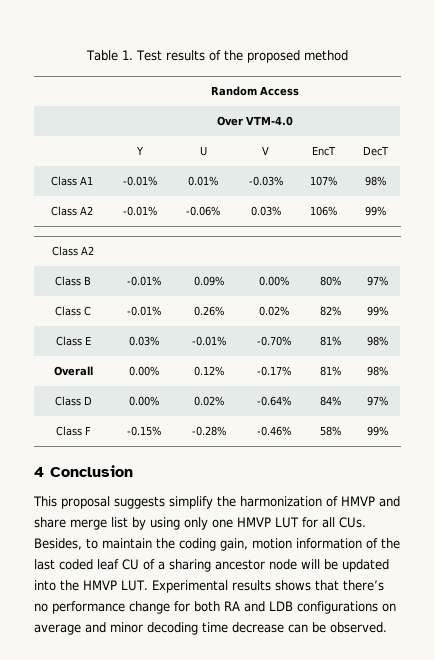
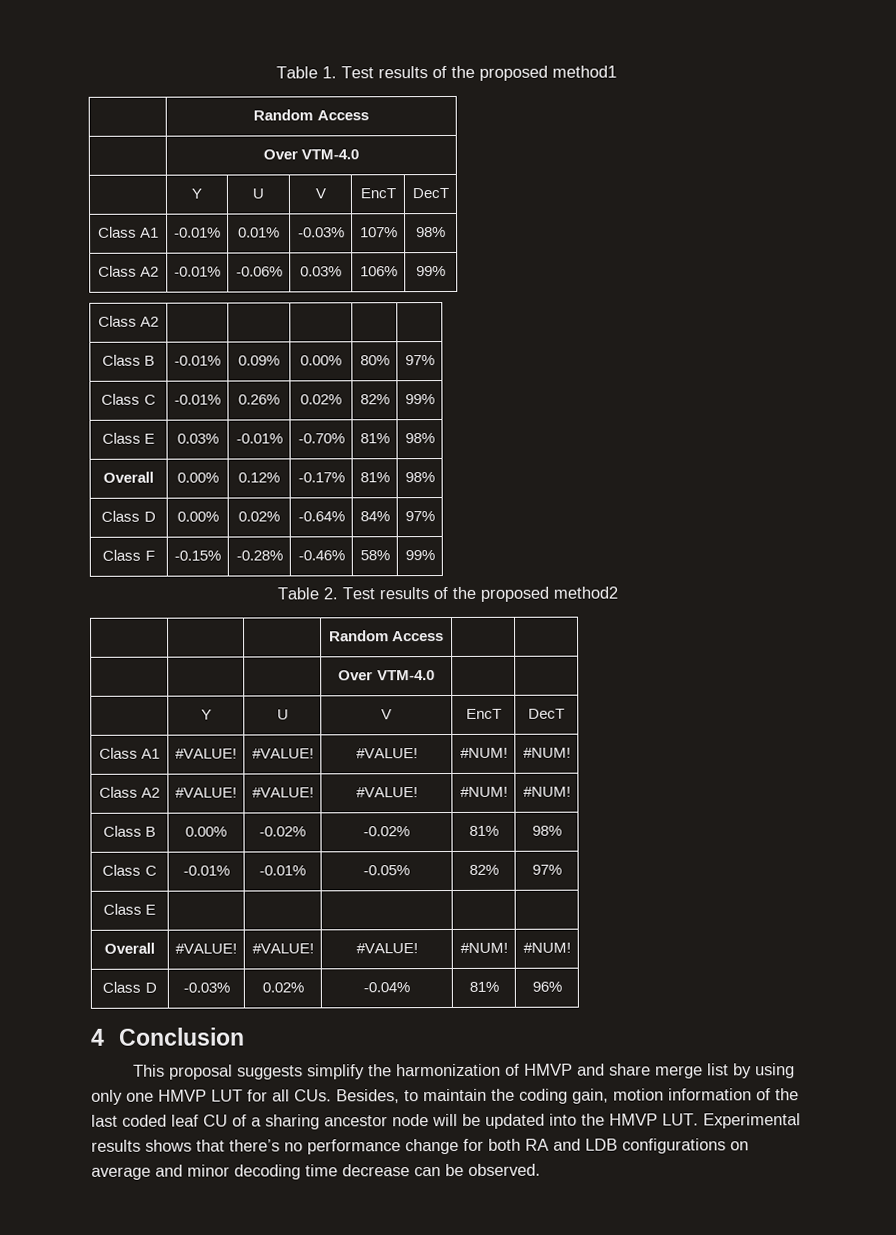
[303,50,348,61] method -> [552,65,617,78] method1
(388, 431) none -> [277,586,618,602] [328,630,445,642] [338,670,435,681] [200,709,212,720] [276,709,289,720] [381,709,392,720] [465,708,502,719] [528,708,565,719] [98,747,161,759] [175,748,237,759] [251,748,314,759] [355,748,418,759] [459,747,508,758] [522,747,571,758] [98,786,161,798] [175,787,237,798] [251,787,314,798] [355,787,418,798] [459,786,508,797] [522,786,571,797] [102,825,157,837] [185,826,227,837] [259,826,306,837] [363,826,410,837] [468,825,499,836] [531,825,562,836] [102,864,157,876] [182,865,230,876] [259,865,306,876] [363,865,410,876] [468,864,499,875] [531,864,562,875] [102,903,157,915] [104,942,155,954] [175,943,237,954] [251,943,314,954] [355,943,418,954] [459,942,508,953] [522,942,571,953] [102,981,157,993] [182,982,230,993] [261,982,304,993] [363,982,410,993] [468,981,499,992] [531,981,562,992] // Table 2. Test results of the proposed method2 // | | | Random Access | | // | | | Over VTM-4.0 | | // | Y | U | V | EncT | DecT // Class A1 | #VALUE! | #VALUE! | #VALUE! | #NUM! | #NUM! // Class A2 | #VALUE! | #VALUE! | #VALUE! | #NUM! | #NUM! // Class B | 0.00% | -0.02% | -0.02% | 81% | 98% // Class C | -0.01% | -0.01% | -0.05% | 82% | 97% // Class E | | | | | // Overall | #VALUE! | #VALUE! | #VALUE! | #NUM! | #NUM! // Class D | -0.03% | 0.02% | -0.04% | 81% | 96%

